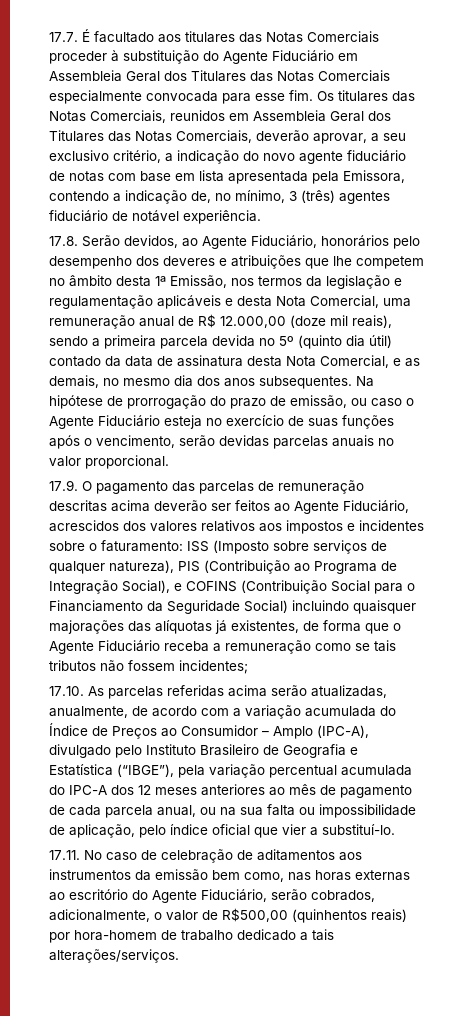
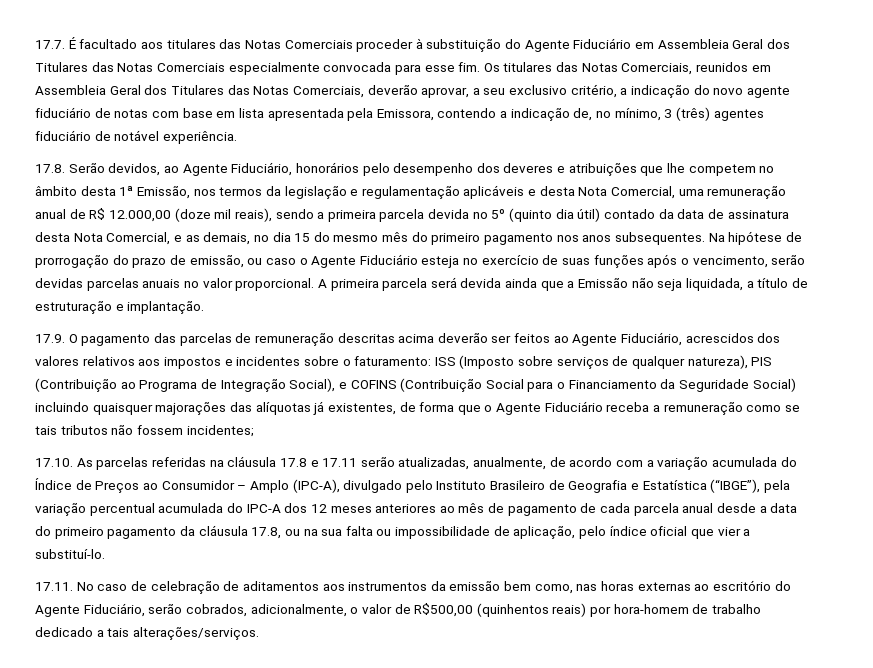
[122,375,220,387] mesmo dia dos -> [272,232,579,245] dia 15 do mesmo mês do primeiro pagamento nos
(169, 462) none -> [317,277,808,291] [34,301,205,314] A primeira parcela será devida ainda que a Emissão não seja liquidada, a título de estruturação e implantação.
[227,685,267,697] acima -> [209,456,358,467] na cláusula 17.8 e 17.11
[156,805,196,817] anual, -> [682,503,798,513] [34,525,282,539] anual desde a data do primeiro pagamento da cláusula 17.8,

